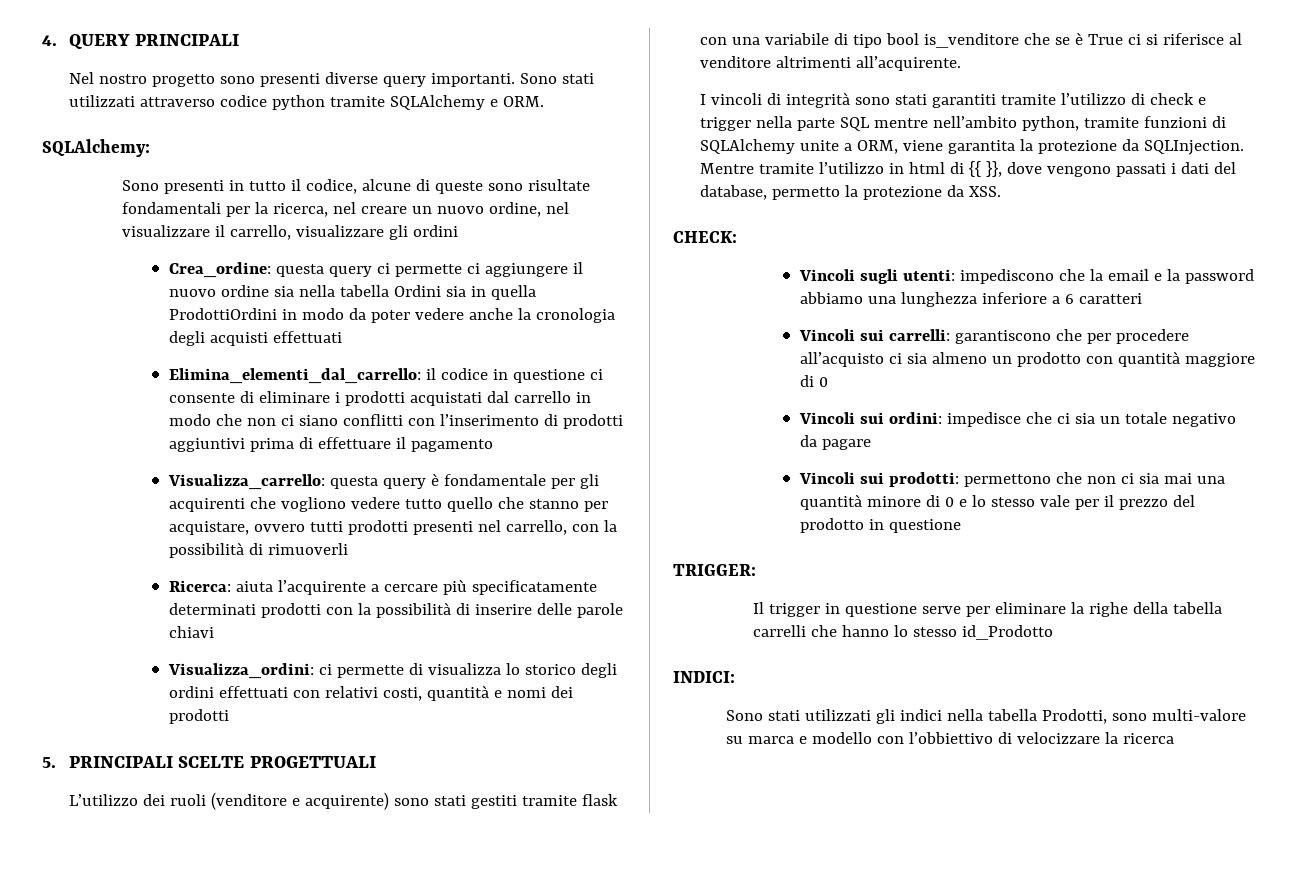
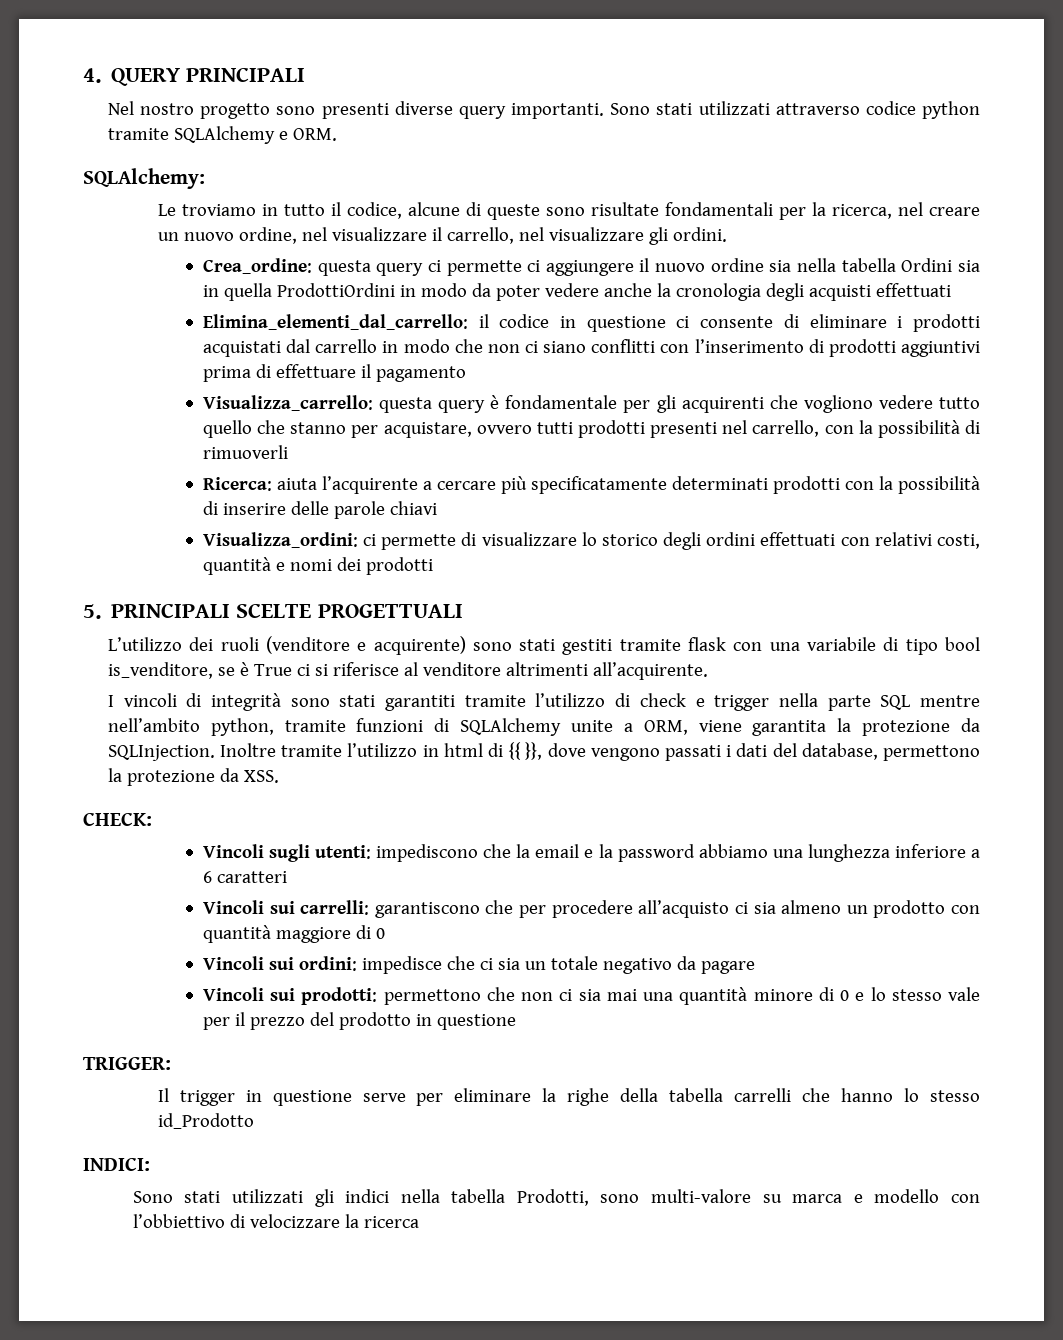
[122,180,225,194] Sono presenti -> [157,204,256,216] Le troviamo
(291, 232) none -> [518,227,544,241] nel
[412,225,458,237] ordini -> [672,227,727,242] ordini.
[428,663,502,675] visualizza -> [481,532,577,546] visualizzare
[923,33,1050,48] is_venditore che -> [107,662,213,679] is_venditore,
[699,163,754,174] Mentre -> [220,743,277,757] Inoltre
[771,187,840,200] permetto -> [882,745,980,761] permettono

